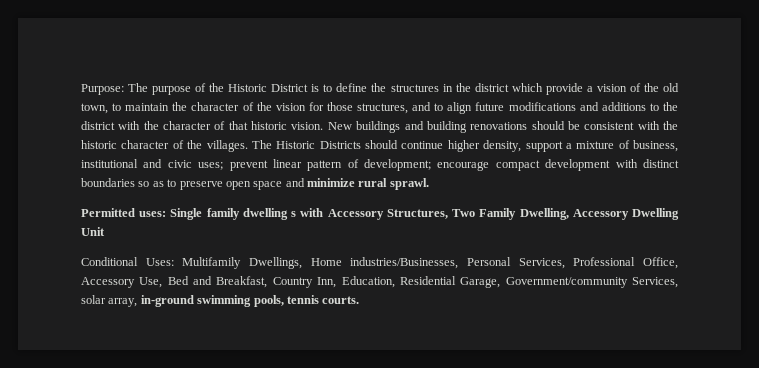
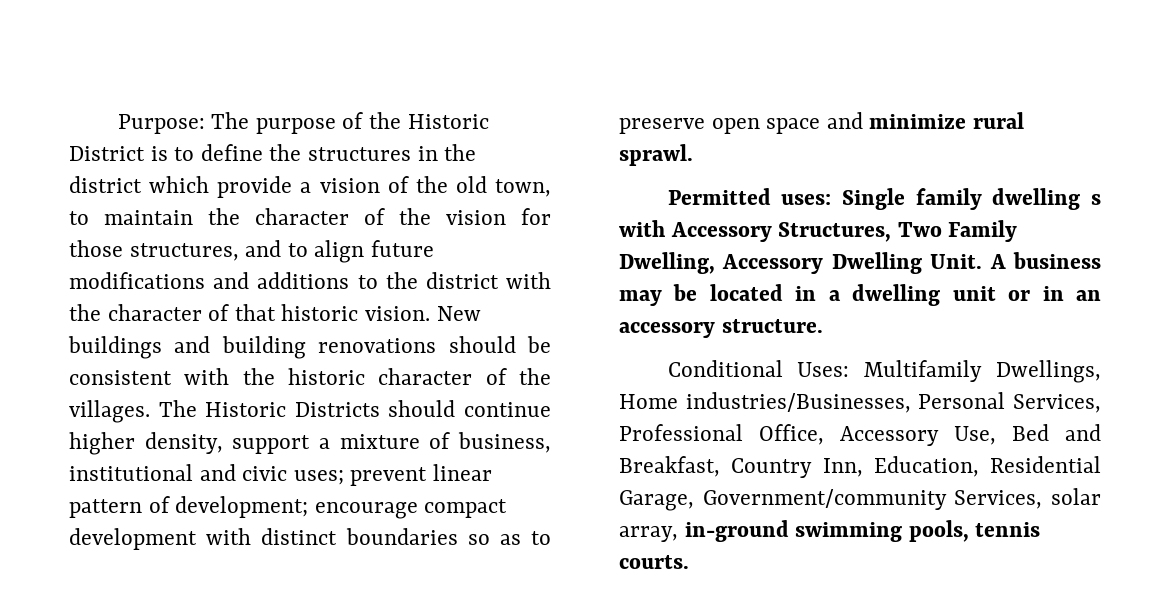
[81,227,105,236] Unit -> [930,252,1101,269] [619,284,1101,306] [619,319,823,338] Unit. A business may be located in a dwelling unit or in an accessory structure.

